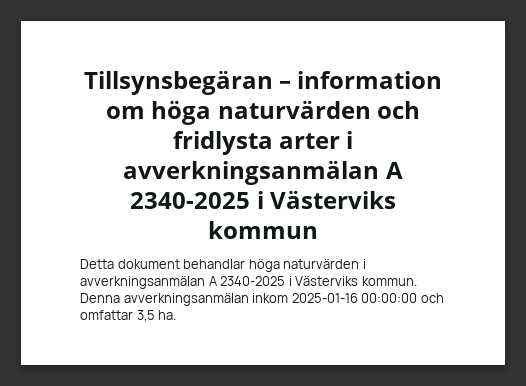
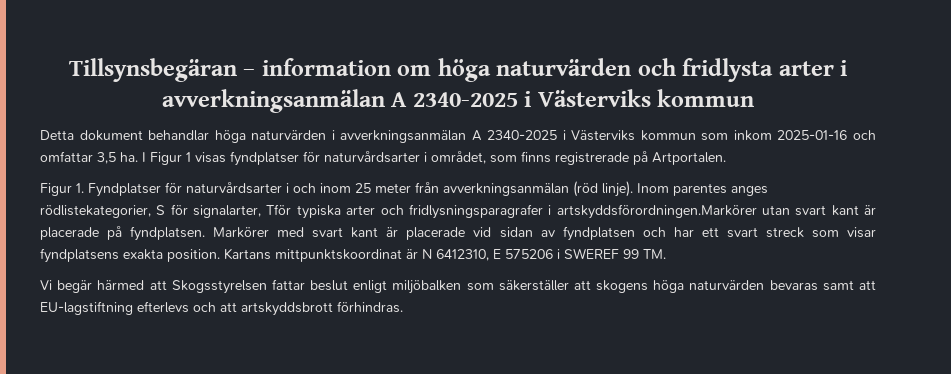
[361,276,417,286] [80,293,249,306] kommun. Denna avverkningsanmälan -> [640,130,729,141] kommun som
[361,293,418,303] 00:00:00 -> (848, 135) none
(177, 315) none -> [142,151,726,166] [40,181,768,197] [40,204,876,219] [40,226,876,241] [40,248,666,263] [40,279,876,294] [40,301,403,316] I Figur 1 visas fyndplatser för naturvårdsarter i området, som finns registrerade på Artportalen. // Figur 1. Fyndplatser för naturvårdsarter i och inom 25 meter från avverkningsanmälan (röd linje). Inom parentes anges rödlistekategorier, S för signalarter, Tför typiska arter och fridlysningsparagrafer i artskyddsförordningen.Markörer utan svart kant är placerade på fyndplatsen. Markörer med svart kant är placerade vid sidan av fyndplatsen och har ett svart streck som visar fyndplatsens exakta position. Kartans mittpunktskoordinat är N 6412310, E 575206 i SWEREF 99 TM. // Vi begär härmed att Skogsstyrelsen fattar beslut enligt miljöbalken som säkerställer att skogens höga naturvärden bevaras samt att EU-lagstiftning efterlevs och att artskyddsbrott förhindras.

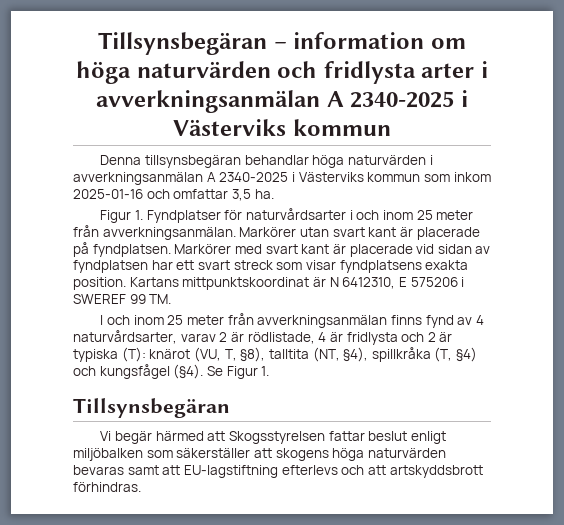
[40,130,143,141] Detta dokument -> [100,155,242,168] Denna tillsynsbegäran
[142,151,726,166] I Figur 1 visas fyndplatser för naturvårdsarter i området, som finns registrerade på Artportalen. -> (274, 194) none
[443,181,768,197] [40,204,757,219] avverkningsanmälan (röd linje). Inom parentes anges rödlistekategorier, S för signalarter, Tför typiska arter och fridlysningsparagrafer i artskyddsförordningen.Markörer -> [102,227,297,240] avverkningsanmälan. Markörer
[642,227,666,237] och -> (148, 266) none
(666, 254) none -> [100,313,484,328] [73,330,453,345] [73,347,478,362] [73,364,270,379] [73,398,230,418] // I och inom 25 meter från avverkningsanmälan finns fynd av 4 naturvårdsarter, varav 2 är rödlistade, 4 är fridlysta och 2 är typiska (T): knärot (VU, T, §8), talltita (NT, §4), spillkråka (T, §4) och kungsfågel (§4). Se Figur 1. // Tillsynsbegäran

